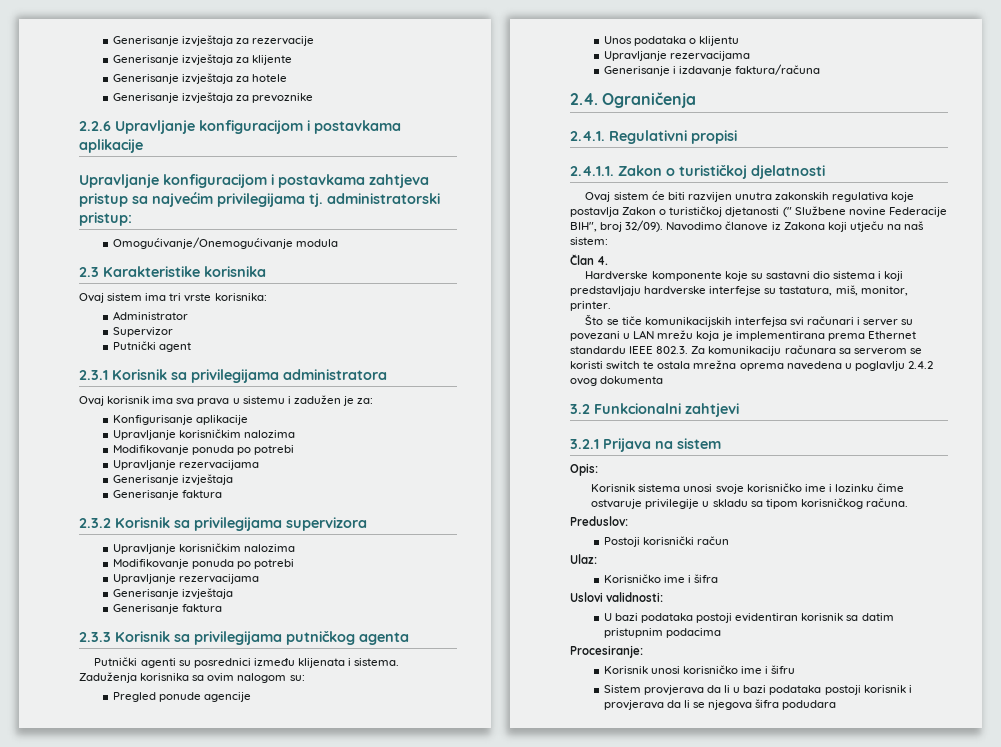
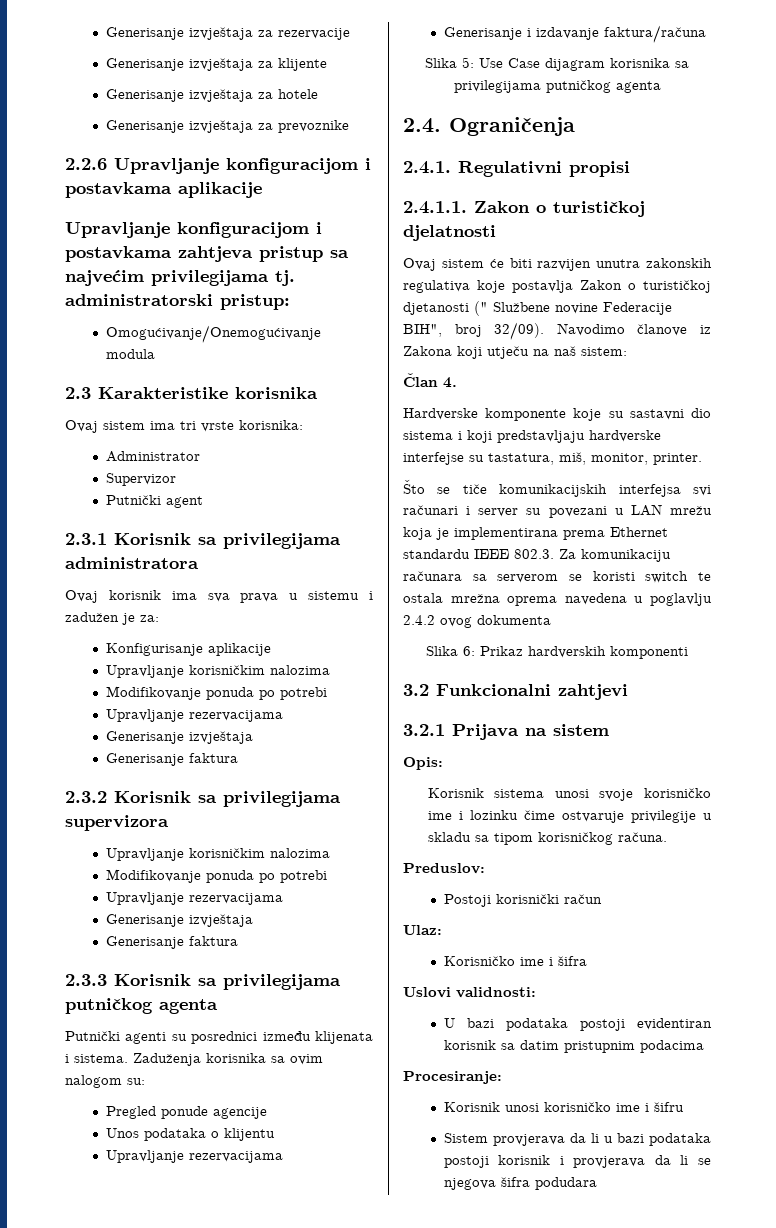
(821, 69) none -> [425,57,689,71] [453,80,661,93] // Slika 5: Use Case dijagram korisnika sa privilegijama putničkog agenta
(664, 380) none -> [426,646,688,659] // Slika 6: Prikaz hardverskih komponenti

